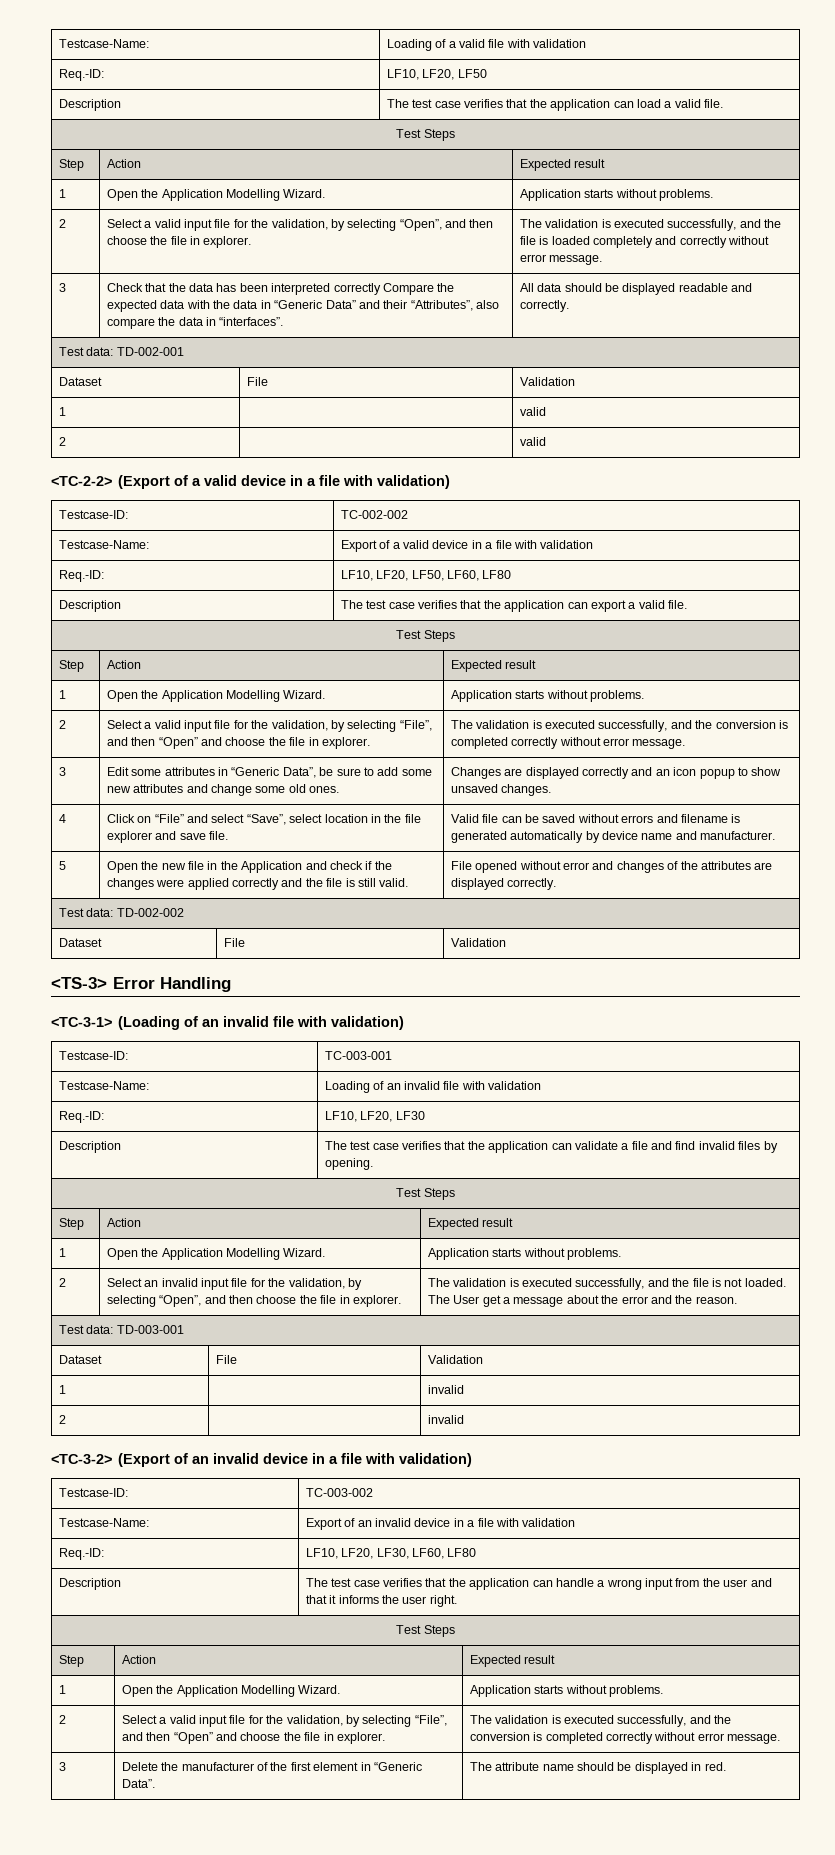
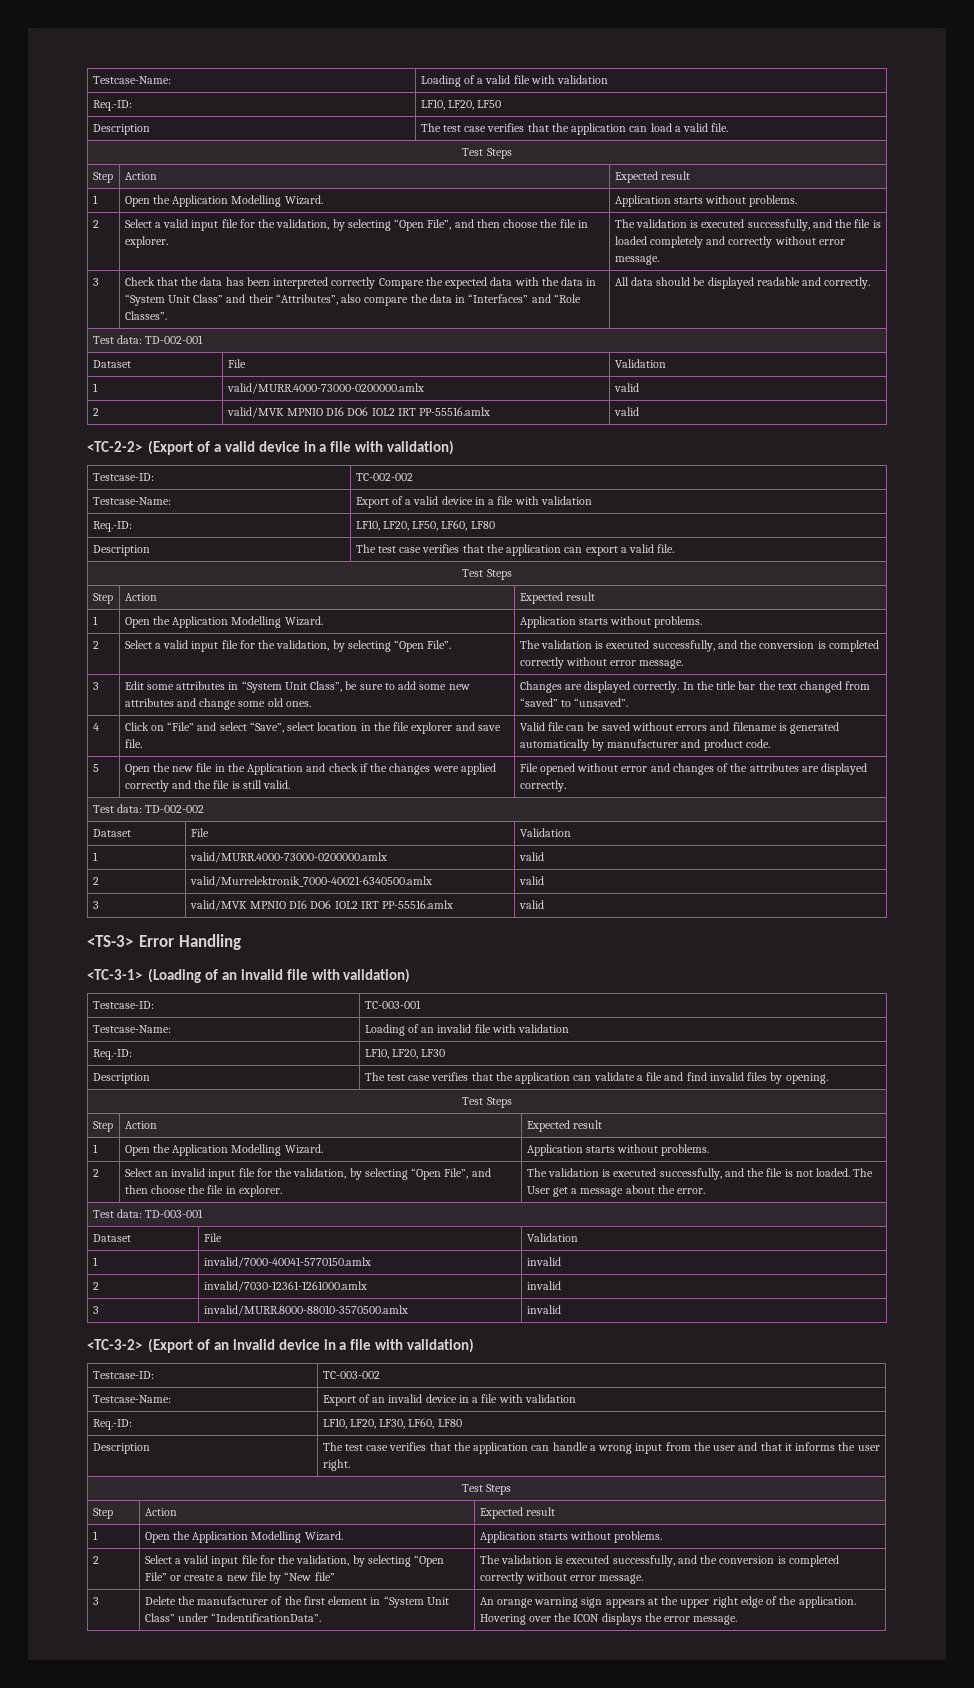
[399,219,442,231] “Open”, -> [394,219,452,231] “Open File”,
[274,300,356,309] “Generic Data” -> [124,294,224,306] “System Unit Class”
[219,317,284,326] “interfaces”. -> [468,294,581,303] [124,311,167,320] “Interfaces” and “Role Classes”.
[519,407,546,416] [58,437,66,446] | valid // 2 | -> [226,383,424,394] [613,383,639,392] [92,408,99,416] [226,407,491,418] valid/MURR.4000-73000-0200000.amlx | valid // 2 | valid/MVK MPNIO DI6 DO6 IOL2 IRT PP-55516.amlx
[399,720,432,731] [106,737,370,749] “File”, and then “Open” and choose the file in explorer. -> [394,640,452,652] “Open File”.
[231,767,316,778] “Generic Data”, -> [241,681,343,693] “System Unit Class”,
[582,767,782,779] [450,784,552,796] correctly and an icon popup to show unsaved changes. -> [633,681,871,693] [519,698,629,707] correctly. In the title bar the text changed from “saved” to “unsaved”.
[602,831,776,840] device name and manufacturer. -> [607,739,770,751] manufacturer and product code.
(506, 942) none -> [92,852,98,861] [189,852,387,863] [518,852,544,861] [92,877,99,885] [189,876,432,887] [518,876,544,885] [92,901,99,909] [189,900,454,911] [518,900,544,909] // 1 | valid/MURR.4000-73000-0200000.amlx | valid // 2 | valid/Murrelektronik_7000-40021-6340500.amlx | valid // 3 | valid/MVK MPNIO DI6 DO6 IOL2 IRT PP-55516.amlx | valid
[159,1295,202,1307] “Open”, -> [411,1168,469,1180] “Open File”,
[621,1295,737,1304] error and the reason. -> [677,1188,706,1194] error.
(66, 1389) none -> [203,1257,371,1268] invalid/7000-40041-5770150.amlx
(66, 1419) none -> [203,1281,367,1292] [526,1281,561,1290] [92,1306,99,1314] [203,1305,408,1316] invalid/7030-12361-1261000.amlx | invalid // 3 | invalid/MURR.8000-88010-3570500.amlx
[414,1715,447,1726] [121,1732,385,1744] “File”, and then “Open” and choose the file in explorer. -> [414,1555,445,1567] [144,1572,335,1584] “Open File” or create a new file by “New file”
[373,1762,422,1771] [121,1779,155,1788] [469,1762,726,1774] “Generic Data”. | The attribute name should be displayed in red. -> [383,1596,449,1608] [144,1613,322,1622] [479,1596,856,1608] [479,1613,738,1625] “System Unit Class” under “IndentificationData”. | An orange warning sign appears at the upper right edge of the application. Hovering over the ICON displays the error message.

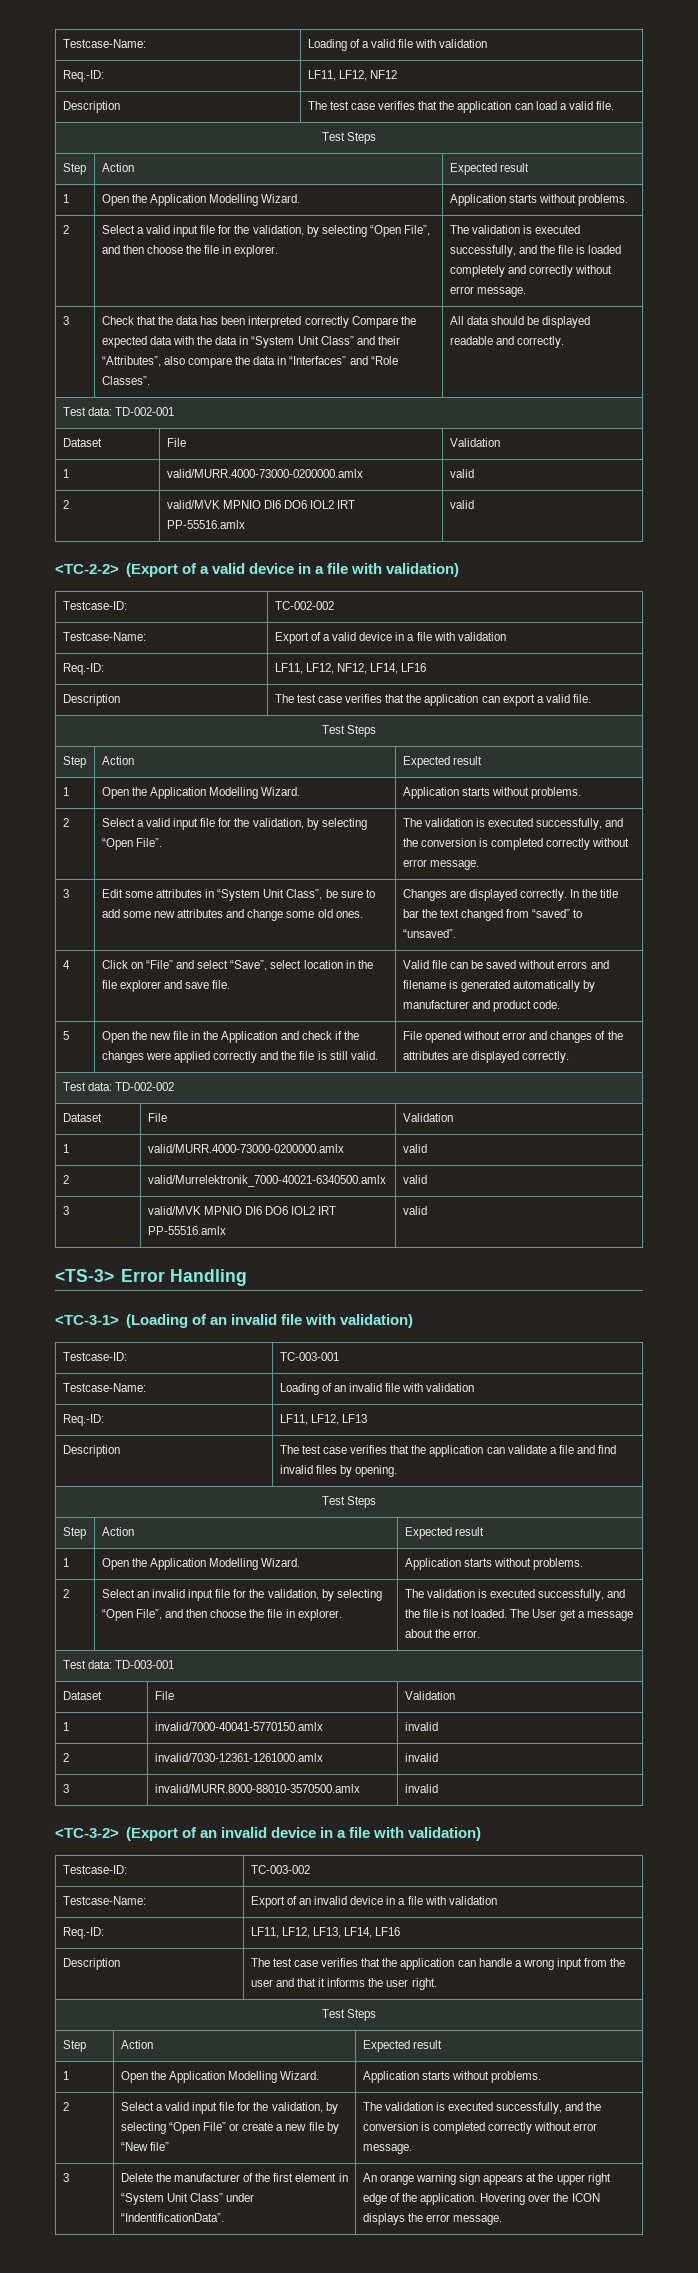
[420,99,502,110] LF10, LF20, LF50 -> [307,70,398,81] LF11, LF12, NF12
[355,520,495,531] LF10, LF20, LF50, LF60, LF80 -> [274,663,427,674] LF11, LF12, NF12, LF14, LF16
[364,1048,446,1059] LF10, LF20, LF30 -> [279,1414,368,1425] LF11, LF12, LF13
[322,1418,462,1429] LF10, LF20, LF30, LF60, LF80 -> [250,1927,401,1938] LF11, LF12, LF13, LF14, LF16

